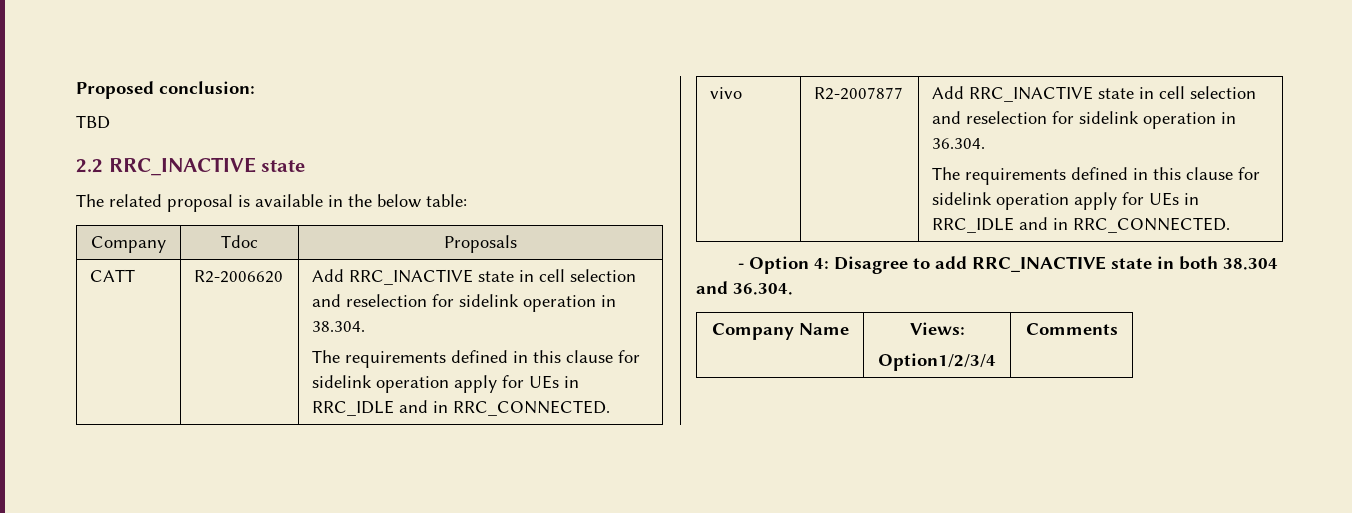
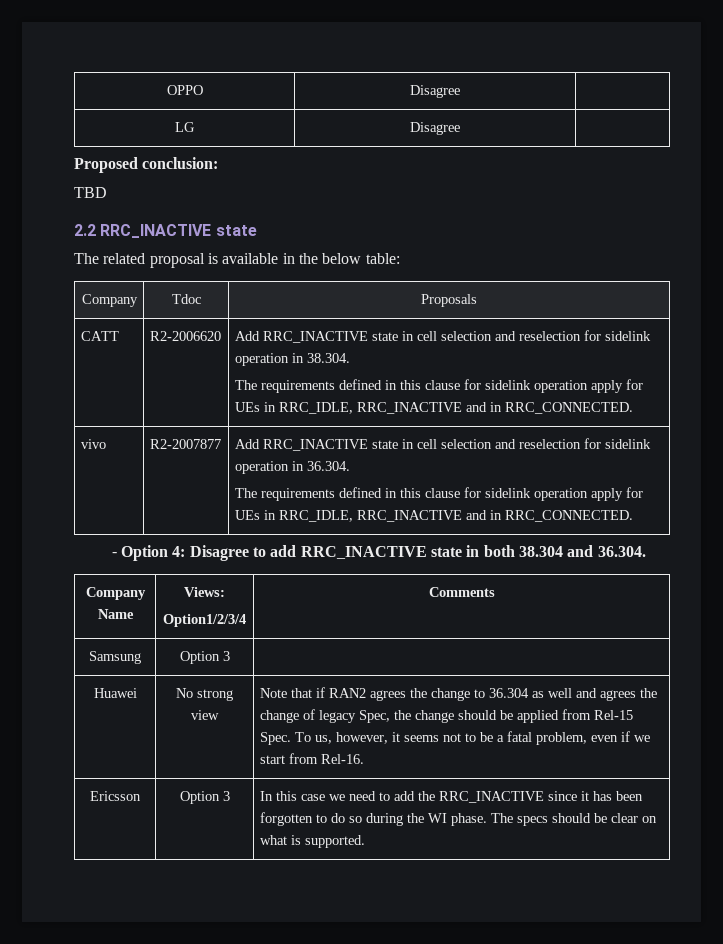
(76, 90) none -> [166,85,203,95] [409,85,460,98] [175,122,195,132] [409,122,460,135] OPPO | Disagree | // LG | Disagree | //
[312,400,395,416] RRC_IDLE -> [278,402,462,414] RRC_IDLE, RRC_INACTIVE
[932,217,1015,233] RRC_IDLE -> [278,510,462,522] RRC_IDLE, RRC_INACTIVE
(1118, 329) none -> [89,651,141,664] [179,651,230,664] [93,688,137,698] [176,688,233,701] [191,710,219,720] [259,687,657,701] [259,709,633,723] [259,731,650,745] [259,753,364,764] [90,791,141,801] [179,791,230,804] [259,791,643,803] [259,812,657,826] [259,835,365,848] // Samsung | Option 3 | // Huawei | No strong view | Note that if RAN2 agrees the change to 36.304 as well and agrees the change of legacy Spec, the change should be applied from Rel-15 Spec. To us, however, it seems not to be a fatal problem, even if we start from Rel-16. // Ericsson | Option 3 | In this case we need to add the RRC_INACTIVE since it has been forgotten to do so during the WI phase. The specs should be clear on what is supported.

